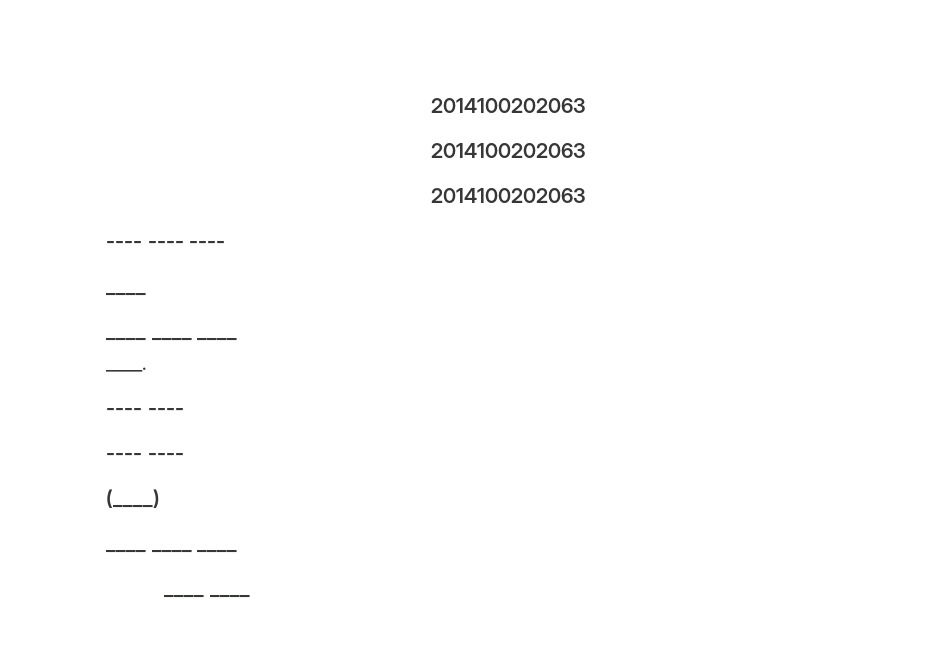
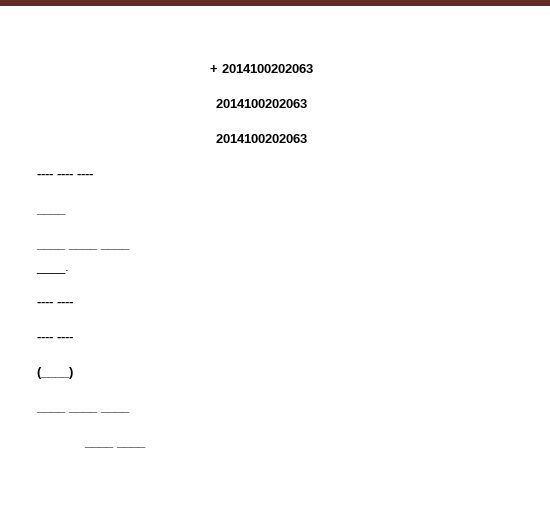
(430, 105) none -> [209,65,218,73] +

